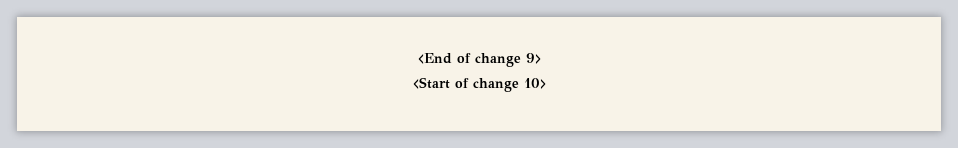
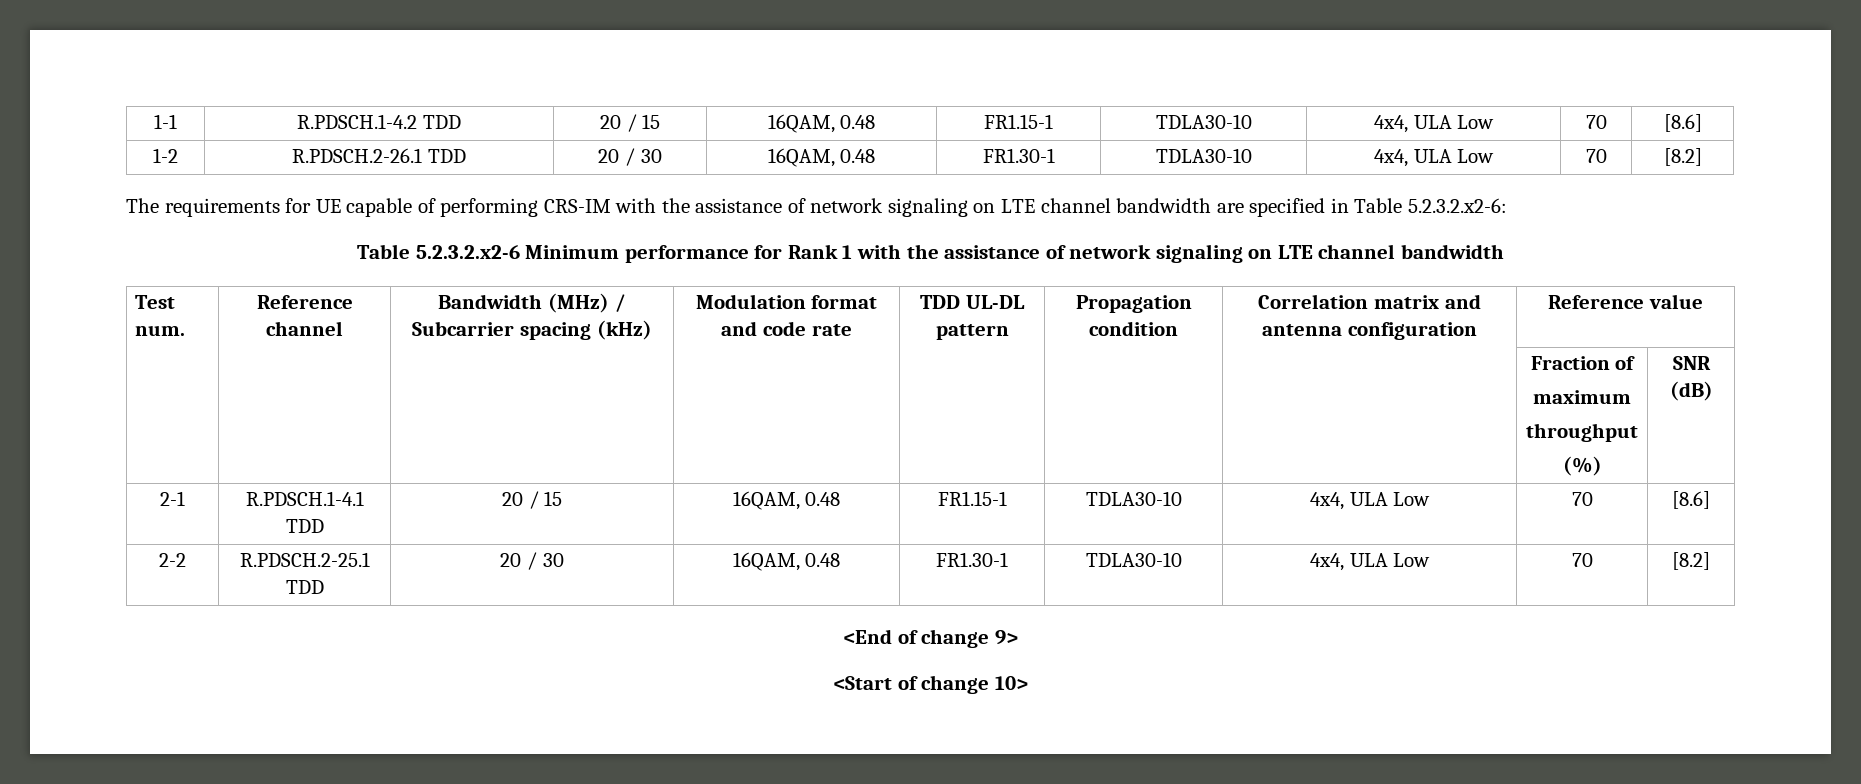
(416, 58) none -> [154,114,177,129] [297,114,461,129] [599,114,661,132] [767,114,876,133] [984,114,1053,129] [1155,114,1252,129] [1373,115,1495,133] [1585,115,1607,129] [1663,114,1702,132] [153,148,178,163] [292,148,466,163] [598,148,662,166] [767,148,876,167] [982,148,1055,163] [1155,148,1252,163] [1373,149,1495,167] [1585,149,1607,163] [1663,148,1702,166] [126,198,1507,217] [357,244,1504,263] [134,295,175,309] [134,325,185,336] [256,295,353,309] [266,321,343,336] [438,293,626,313] [412,320,652,340] [695,294,878,309] [721,321,852,336] [920,295,1025,309] [935,324,1009,340] [1075,295,1192,313] [1089,321,1178,336] [1258,294,1481,309] [1262,322,1477,340] [1548,294,1703,309] [1530,356,1636,370] [1533,390,1631,404] [1526,423,1638,442] [1562,456,1602,476] [1672,356,1711,370] [1669,381,1713,401] [160,491,185,506] [245,491,364,506] [285,519,324,533] [501,491,563,509] [732,491,841,510] [937,491,1007,506] [1085,491,1182,506] [1309,492,1431,510] [1571,492,1593,506] [1672,491,1710,509] [159,553,186,567] [239,552,370,567] [285,580,324,594] [500,552,564,570] [732,552,841,571] [936,552,1009,567] [1085,552,1182,567] [1309,553,1431,571] [1571,553,1593,567] [1672,552,1710,570] 1-1 | R.PDSCH.1-4.2 TDD | 20 / 15 | 16QAM, 0.48 | FR1.15-1 | TDLA30-10 | 4x4, ULA Low | 70 | [8.6] // 1-2 | R.PDSCH.2-26.1 TDD | 20 / 30 | 16QAM, 0.48 | FR1.30-1 | TDLA30-10 | 4x4, ULA Low | 70 | [8.2] // The requirements for UE capable of performing CRS-IM with the assistance of network signaling on LTE channel bandwidth are specified in Table 5.2.3.2.x2-6: // Table 5.2.3.2.x2-6 Minimum performance for Rank 1 with the assistance of network signaling on LTE channel bandwidth // Test num. | Reference channel | Bandwidth (MHz) / Subcarrier spacing (kHz) | Modulation format and code rate | TDD UL-DL pattern | Propagation condition | Correlation matrix and antenna configuration | Reference value // | | | | | | | Fraction of // maximum // throughput // (%) | SNR (dB) // 2-1 | R.PDSCH.1-4.1 TDD | 20 / 15 | 16QAM, 0.48 | FR1.15-1 | TDLA30-10 | 4x4, ULA Low | 70 | [8.6] // 2-2 | R.PDSCH.2-25.1 TDD | 20 / 30 | 16QAM, 0.48 | FR1.30-1 | TDLA30-10 | 4x4, ULA Low | 70 | [8.2] //

